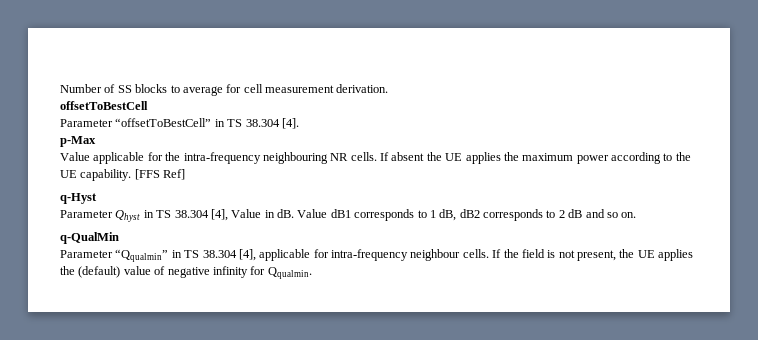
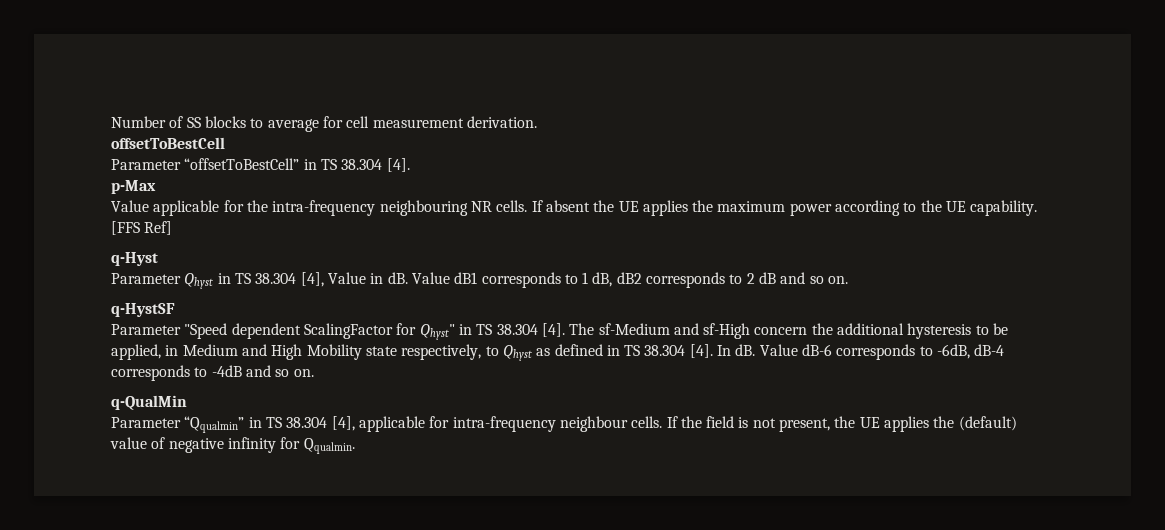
(637, 215) none -> [111,303,175,317] [111,323,1009,340] [111,344,1005,361] [111,365,314,381] // q-HystSF // Parameter "Speed dependent ScalingFactor for Qhyst" in TS 38.304 [4]. The sf-Medium and sf-High concern the additional hysteresis to be applied, in Medium and High Mobility state respectively, to Qhyst as defined in TS 38.304 [4]. In dB. Value dB-6 corresponds to -6dB, dB-4 corresponds to -4dB and so on.

